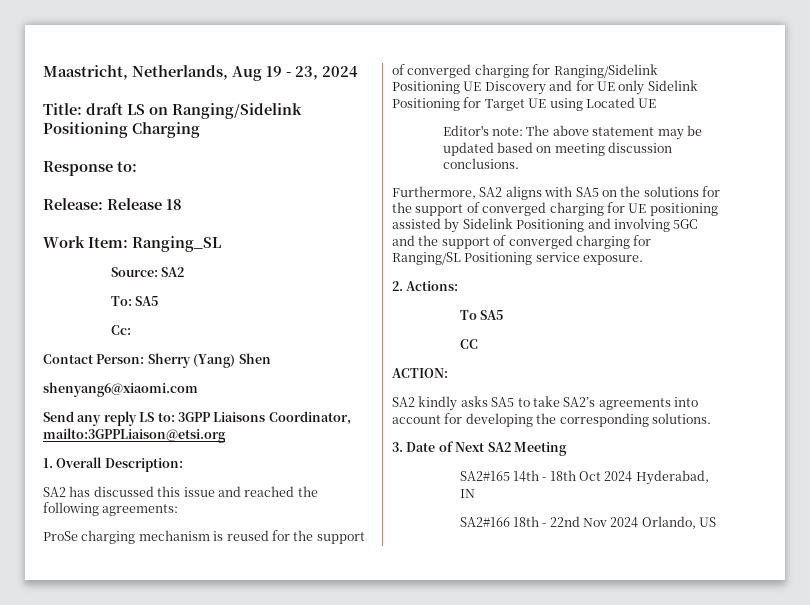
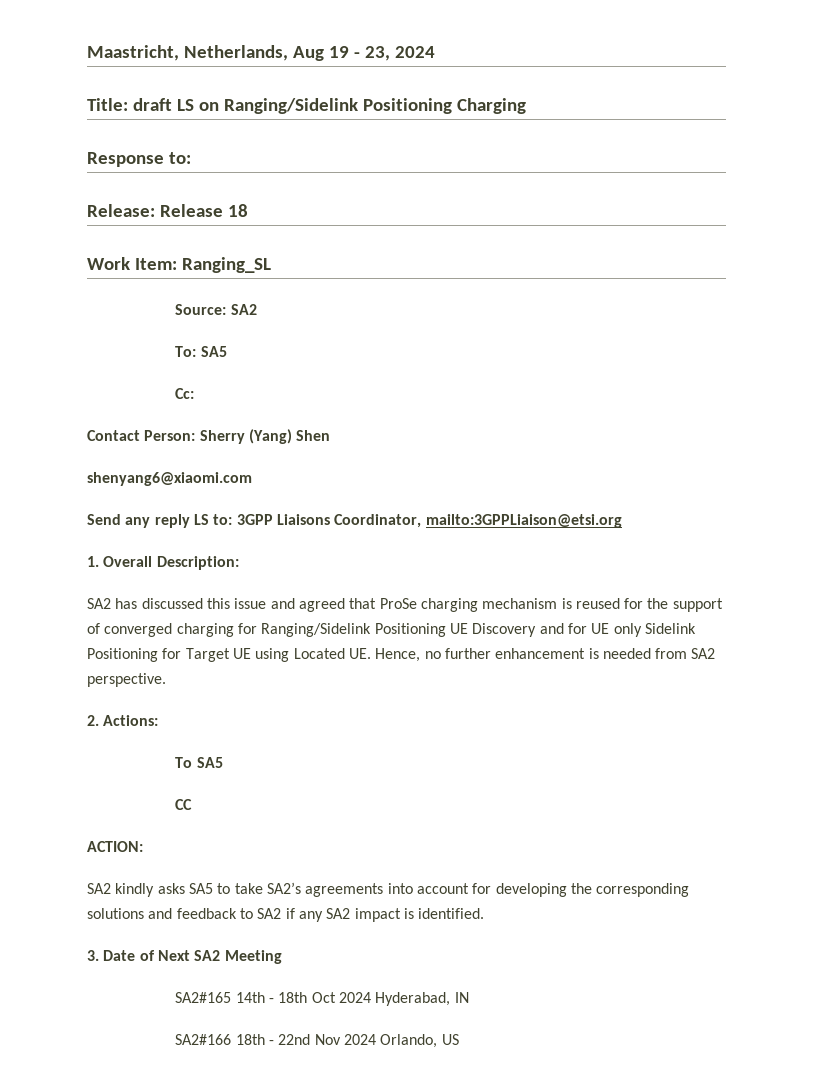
[244,486,318,497] [43,502,179,516] reached the following agreements: // -> [298,598,377,612] agreed that
[638,98,657,108] [442,125,702,140] [442,142,673,156] [442,158,519,169] [392,186,720,200] [392,202,718,216] [392,218,699,233] [392,235,652,249] [392,252,644,265] UE // Editor's note: The above statement may be updated based on meeting discussion conclusions. // Furthermore, SA2 aligns with SA5 on the solutions for the support of converged charging for UE positioning assisted by Sidelink Positioning and involving 5GC and the support of converged charging for Ranging/SL Positioning service exposure. -> [348,648,716,662] [87,673,166,687] UE. Hence, no further enhancement is needed from SA2 perspective.
[651,413,711,424] solutions. -> [87,908,485,922] solutions and feedback to SA2 if any SA2 impact is identified.

